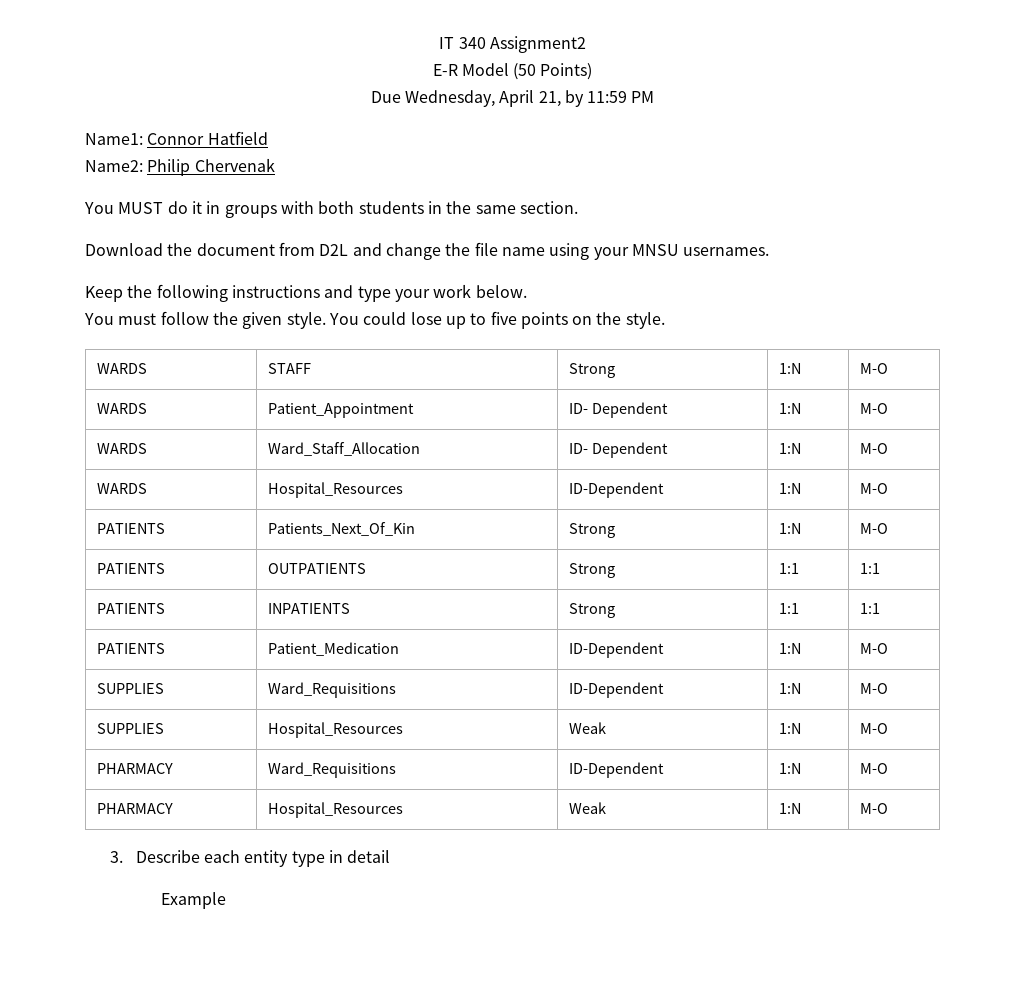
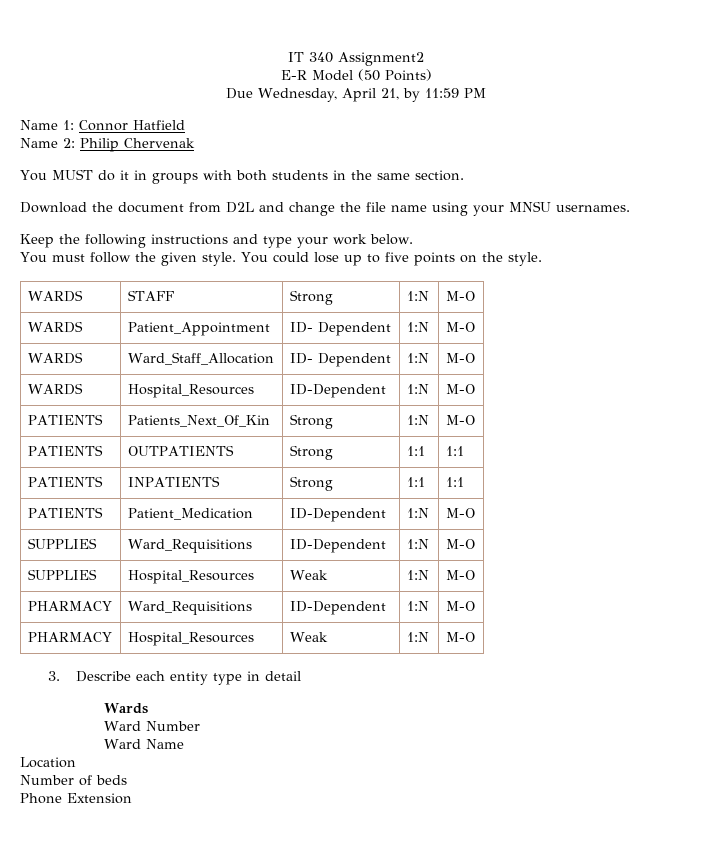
[85,133,143,145] Name1: -> [20,120,74,130] Name 1:
[85,160,143,172] Name2: -> [20,138,75,148] Name 2:
[161,892,227,909] Example -> [104,703,149,714] [104,721,201,731] [104,739,185,749] [20,757,76,768] [20,775,127,786] [20,793,132,804] Wards // Ward Number // Ward Name // Location // Number of beds // Phone Extension

